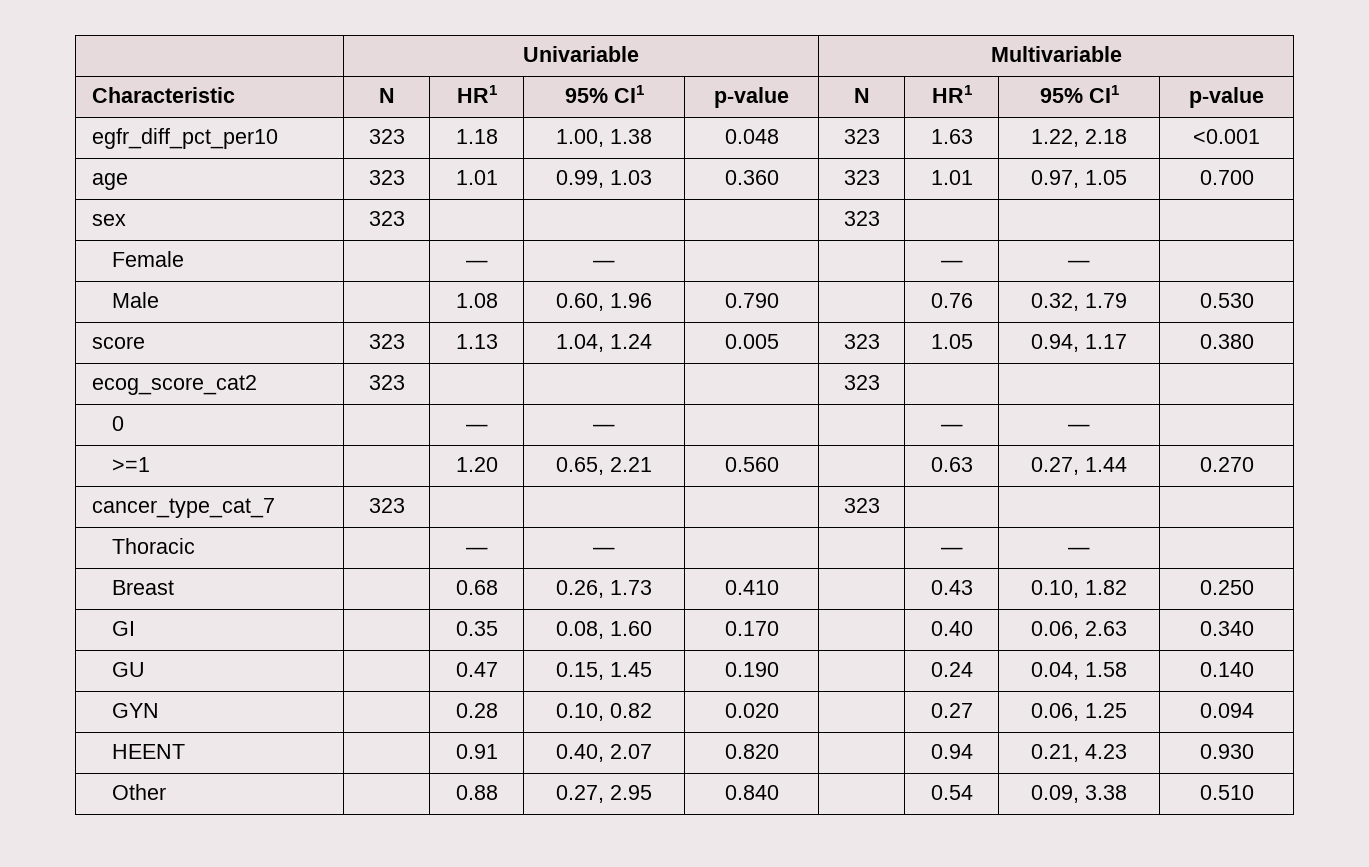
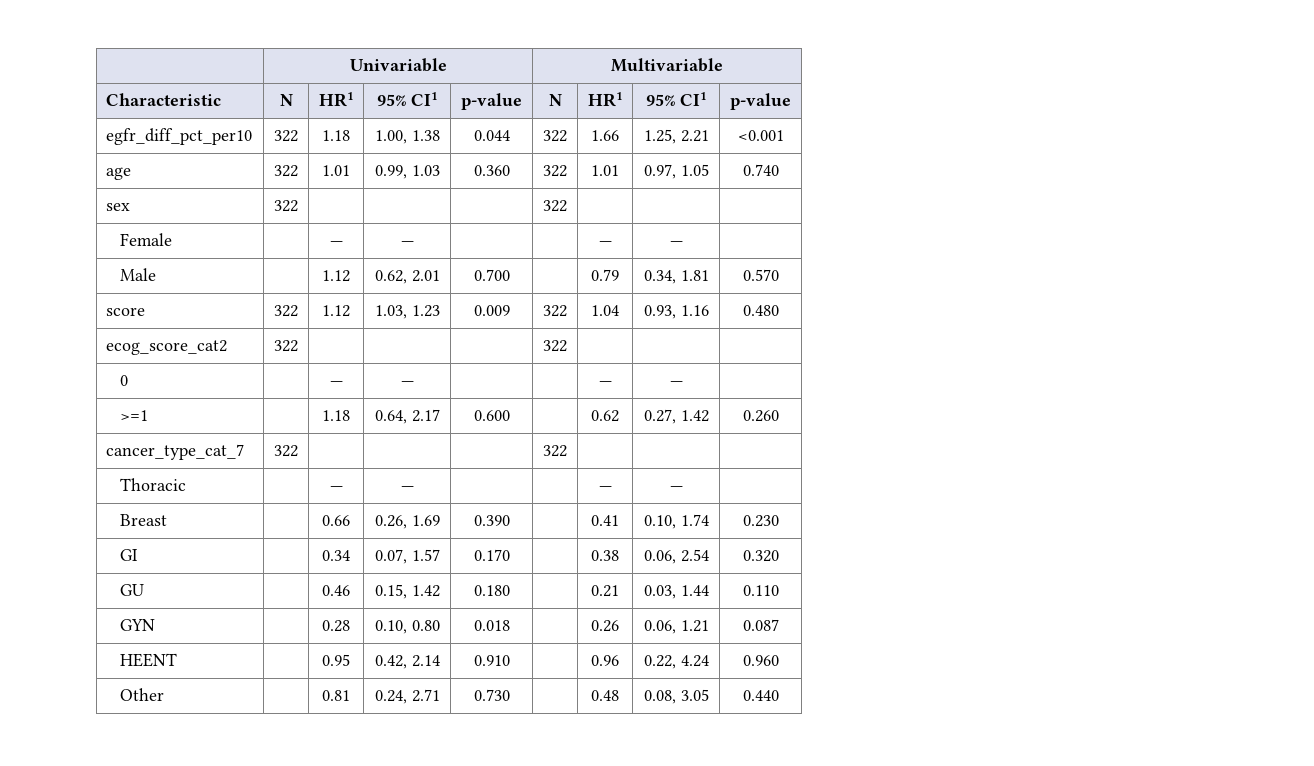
[368,129,405,144] 323 -> [274,130,298,142] 322
[724,129,779,144] [843,129,880,144] [930,129,973,144] [1031,129,1127,147] 0.048 | 323 | 1.63 | 1.22, 2.18 -> [473,130,510,141] [543,130,567,142] [591,130,619,141] [643,129,709,144] 0.044 | 322 | 1.66 | 1.25, 2.21
[368,170,405,185] 323 -> [274,165,298,177] 322
[843,170,880,185] 323 -> [543,165,567,177] 322
[1199,170,1254,185] 0.700 -> [742,164,779,176] 0.740
[368,211,405,226] [843,211,880,226] 323 | | | | 323 -> [274,200,298,212] [543,200,567,212] 322 | | | | 322
[455,293,498,308] [556,293,652,311] [724,293,779,308] [930,293,973,308] [1031,293,1127,311] [1199,293,1254,308] [92,336,146,349] [368,334,405,349] [455,334,498,349] [556,334,652,352] [724,334,779,349] [843,334,880,349] [930,334,973,349] [1031,334,1127,352] [1199,334,1254,349] 1.08 | 0.60, 1.96 | 0.790 | | 0.76 | 0.32, 1.79 | 0.530 // score | 323 | 1.13 | 1.04, 1.24 | 0.005 | 323 | 1.05 | 0.94, 1.17 | 0.380 -> [322,270,350,282] [374,270,440,284] [473,269,510,281] [591,269,619,281] [643,270,709,284] [742,269,779,281] [106,307,146,316] [274,305,298,317] [322,305,350,317] [374,305,440,319] [473,305,510,316] [543,305,567,317] [591,305,619,316] [643,305,709,319] [742,305,779,316] 1.12 | 0.62, 2.01 | 0.700 | | 0.79 | 0.34, 1.81 | 0.570 // score | 322 | 1.12 | 1.03, 1.23 | 0.009 | 322 | 1.04 | 0.93, 1.16 | 0.480
[368,375,405,390] [843,375,880,390] 323 | | | | 323 -> [274,340,298,352] [543,340,567,352] 322 | | | | 322
[455,457,498,472] [556,457,652,475] [724,457,779,472] [930,457,973,472] [1031,457,1127,475] [1199,457,1254,472] 1.20 | 0.65, 2.21 | 0.560 | | 0.63 | 0.27, 1.44 | 0.270 -> [322,410,350,421] [374,409,440,424] [473,410,510,421] [591,410,619,422] [643,409,709,424] [742,410,779,422] 1.18 | 0.64, 2.17 | 0.600 | | 0.62 | 0.27, 1.42 | 0.260
[368,498,405,513] [843,498,880,513] 323 | | | | 323 -> [274,445,298,457] [543,445,567,457] 322 | | | | 322
[455,580,498,595] 0.68 -> [322,515,350,526] 0.66
[610,580,652,595] [724,580,779,595] [930,580,973,595] [1031,580,1127,598] [1199,580,1254,595] 1.73 | 0.410 | | 0.43 | 0.10, 1.82 | 0.250 -> [411,515,440,526] [473,515,510,526] [591,515,619,526] [643,514,709,529] [742,515,779,527] 1.69 | 0.390 | | 0.41 | 0.10, 1.74 | 0.230
[455,621,498,636] [556,621,652,639] 0.35 | 0.08, 1.60 -> [322,550,350,561] [374,549,440,564] 0.34 | 0.07, 1.57
[930,621,973,636] [1031,621,1127,639] [1199,621,1254,636] 0.40 | 0.06, 2.63 | 0.340 -> [591,550,619,561] [643,549,709,564] [742,550,779,562] 0.38 | 0.06, 2.54 | 0.320
[455,662,498,677] 0.47 -> [322,585,350,596] 0.46
[610,662,652,677] [724,662,779,677] [930,662,973,677] [1031,662,1127,680] [1199,662,1254,677] 1.45 | 0.190 | | 0.24 | 0.04, 1.58 | 0.140 -> [411,585,440,597] [473,585,510,596] [591,585,619,597] [643,585,709,599] [742,585,779,596] 1.42 | 0.180 | | 0.21 | 0.03, 1.44 | 0.110
[610,703,652,718] [724,703,779,718] [930,703,973,718] [1031,703,1127,721] [1199,703,1254,718] 0.82 | 0.020 | | 0.27 | 0.06, 1.25 | 0.094 -> [411,620,440,631] [473,620,510,631] [591,620,619,632] [643,620,709,634] [742,619,779,631] 0.80 | 0.018 | | 0.26 | 0.06, 1.21 | 0.087
[455,744,498,759] [556,744,652,762] [724,744,779,759] [930,744,973,759] [1031,744,1127,762] [1199,744,1254,759] [111,784,166,800] [455,785,498,800] [556,785,652,803] [724,785,779,800] [930,785,973,800] [1031,785,1127,803] [1199,785,1254,800] 0.91 | 0.40, 2.07 | 0.820 | | 0.94 | 0.21, 4.23 | 0.930 // Other | | 0.88 | 0.27, 2.95 | 0.840 | | 0.54 | 0.09, 3.38 | 0.510 -> [322,654,350,666] [374,655,440,669] [473,655,510,666] [591,655,619,666] [643,655,709,669] [742,655,779,666] [119,688,164,701] [322,690,350,701] [374,689,440,704] [473,689,510,701] [591,690,619,701] [643,689,709,704] [742,690,779,701] 0.95 | 0.42, 2.14 | 0.910 | | 0.96 | 0.22, 4.24 | 0.960 // Other | | 0.81 | 0.24, 2.71 | 0.730 | | 0.48 | 0.08, 3.05 | 0.440

